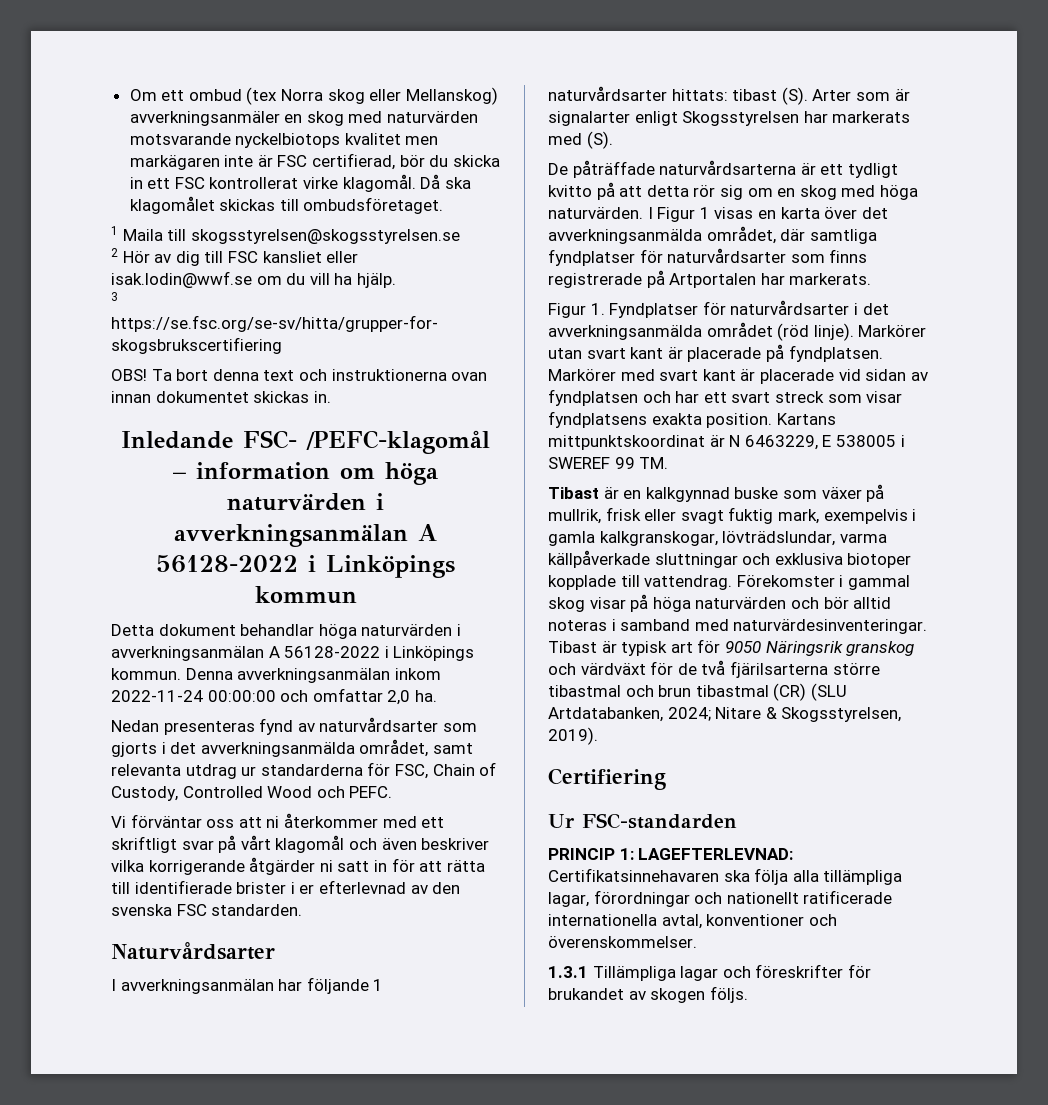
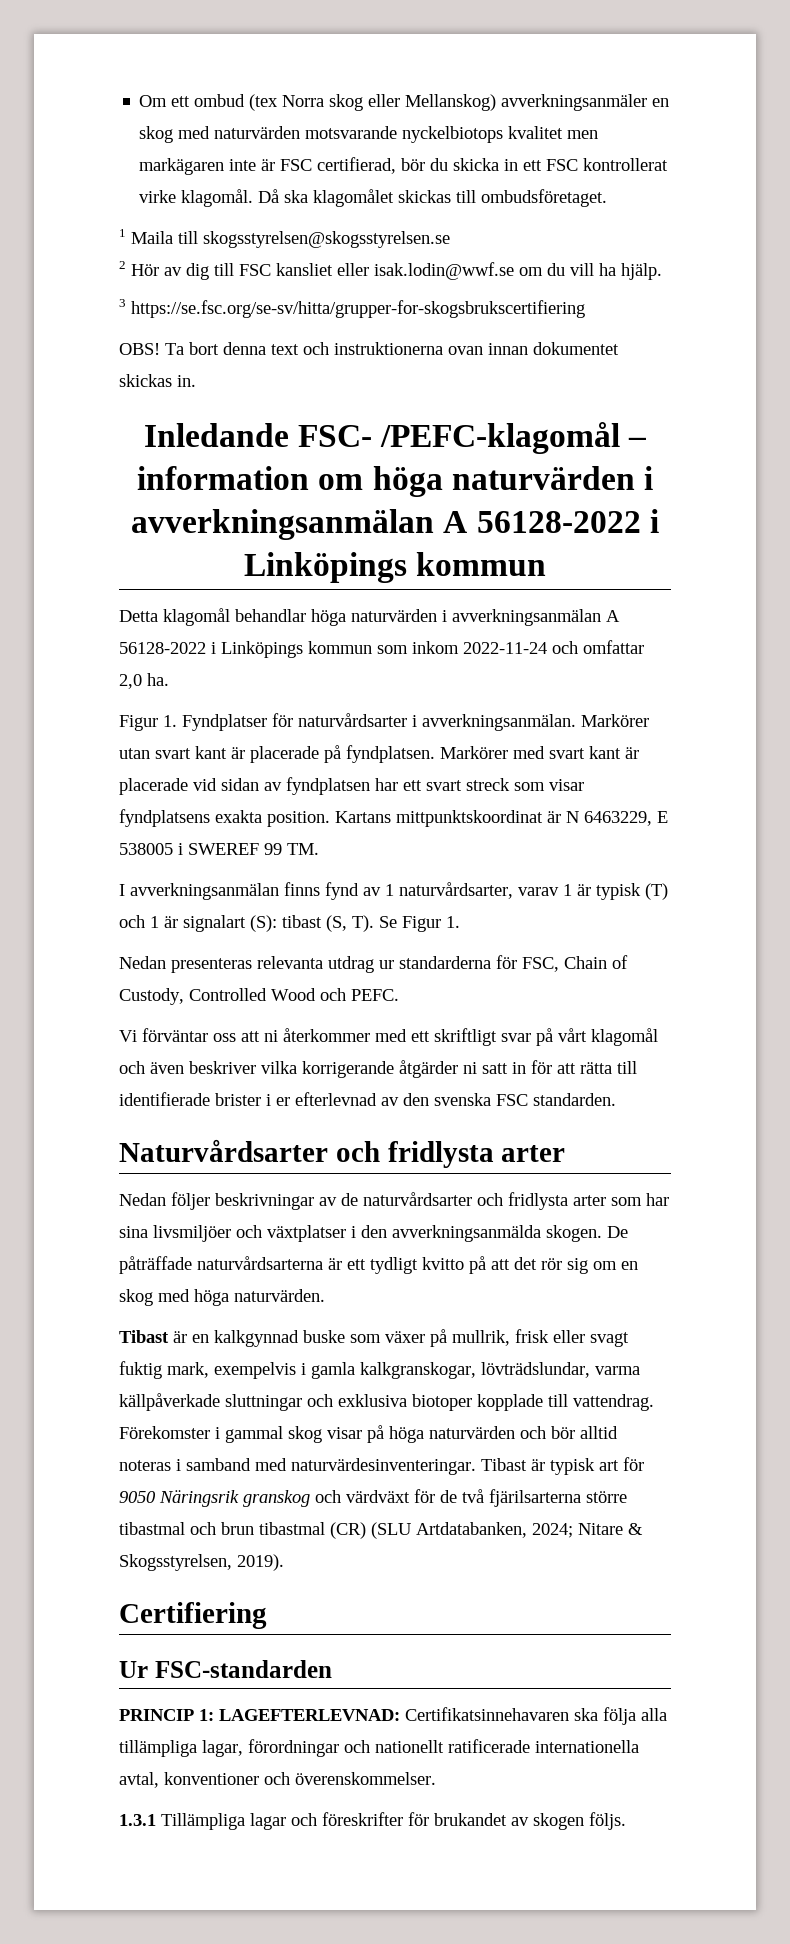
[158,624,236,636] dokument -> [163,608,230,626] klagomål
[111,668,391,683] kommun. Denna avverkningsanmälan -> [308,641,408,654] kommun som
[207,690,276,702] 00:00:00 -> (547, 648) none
[111,717,477,735] [111,739,473,757] Nedan presenteras fynd av naturvårdsarter som gjorts i det avverkningsanmälda området, samt -> [119,713,649,731] [119,745,639,763] [119,777,584,795] [119,809,668,827] [119,843,319,855] [119,882,668,900] [119,915,460,932] [119,956,252,973] Figur 1. Fyndplatser för naturvårdsarter i avverkningsanmälan. Markörer utan svart kant är placerade på fyndplatsen. Markörer med svart kant är placerade vid sidan av fyndplatsen har ett svart streck som visar fyndplatsens exakta position. Kartans mittpunktskoordinat är N 6463229, E 538005 i SWEREF 99 TM. // I avverkningsanmälan finns fynd av 1 naturvårdsarter, varav 1 är typisk (T) och 1 är signalart (S): tibast (S, T). Se Figur 1. // Nedan presenteras
[111,977,384,994] [548,86,910,105] [548,111,911,126] [548,131,613,149] // I avverkningsanmälan har följande 1 naturvårdsarter hittats: tibast (S). Arter som är signalarter enligt Skogsstyrelsen har markerats med (S). // -> [335,1141,566,1168] [119,1192,669,1210] [119,1225,602,1242] och fridlysta arter // Nedan följer beskrivningar av de naturvårdsarter och fridlysta arter som har sina livsmiljöer och växtplatser i den avverkningsanmälda skogen.
[646,185,689,197] detta -> [514,1257,537,1270] det
[647,207,888,222] [548,226,877,244] [548,248,868,266] [548,270,872,288] [548,300,889,318] [548,322,927,341] [548,344,883,362] [548,369,928,384] [548,389,903,406] [548,411,836,428] [548,435,905,450] [548,457,669,469] I Figur 1 visas en karta över det avverkningsanmälda området, där samtliga fyndplatser för naturvårdsarter som finns registrerade på Artportalen har markerats. // Figur 1. Fyndplatser för naturvårdsarter i det avverkningsanmälda området (röd linje). Markörer utan svart kant är placerade på fyndplatsen. Markörer med svart kant är placerade vid sidan av fyndplatsen och har ett svart streck som visar fyndplatsens exakta position. Kartans mittpunktskoordinat är N 6463229, E 538005 i SWEREF 99 TM. -> (325, 1295) none

